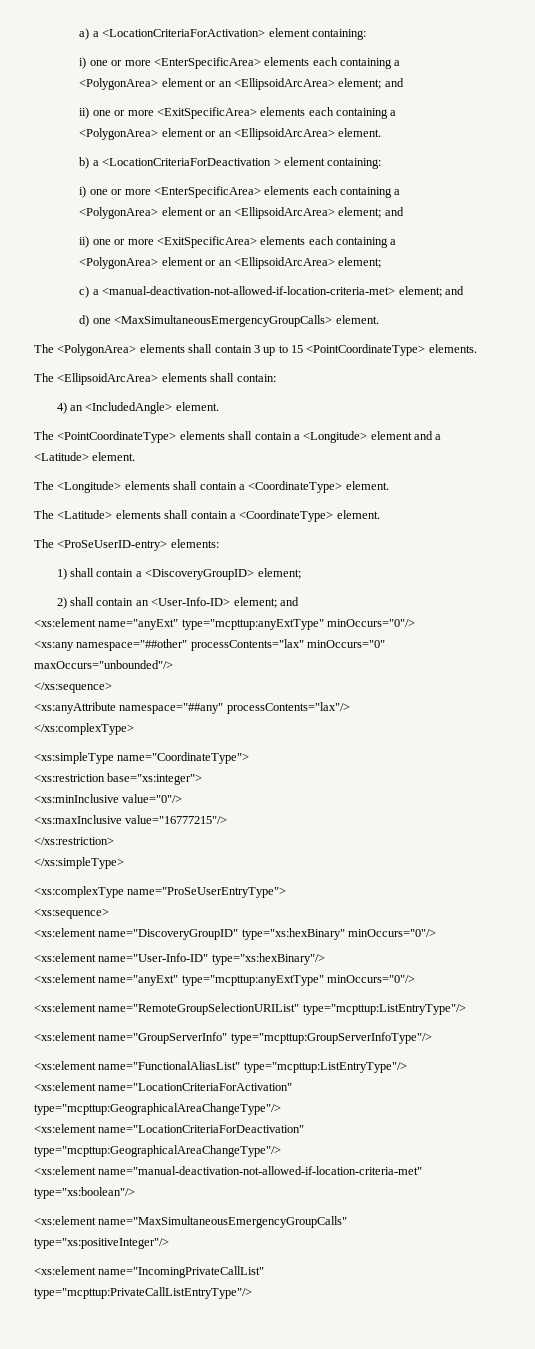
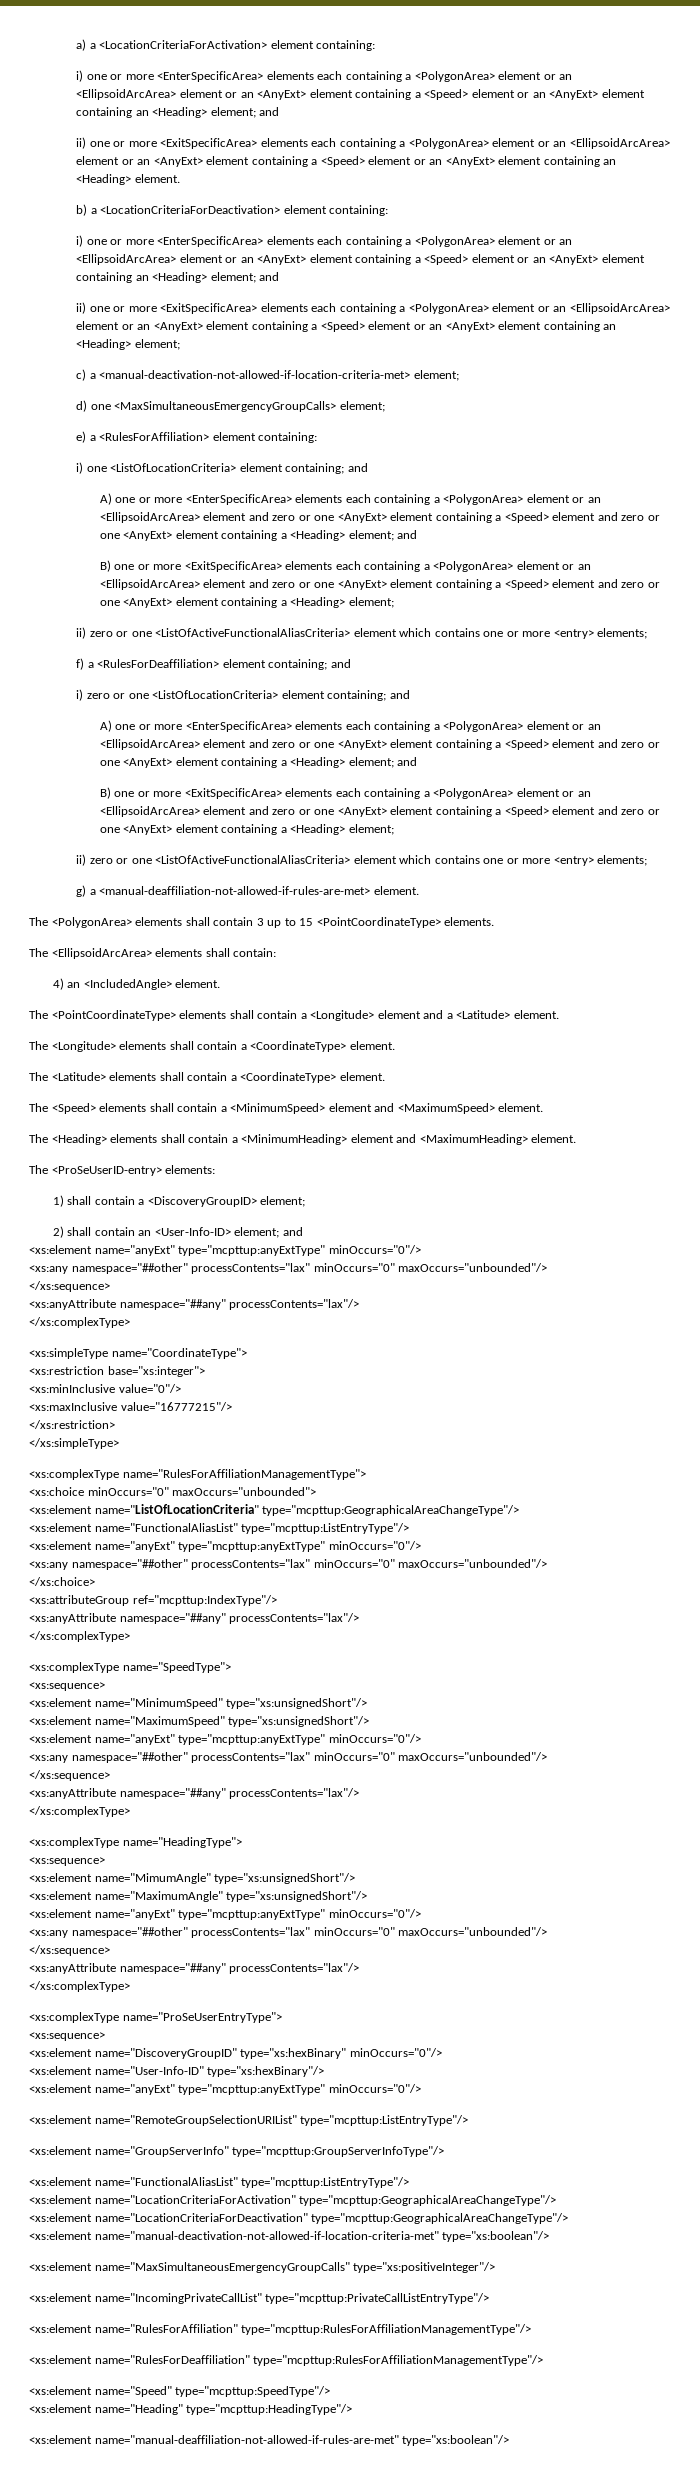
(335, 84) none -> [179,89,645,100] [76,107,208,118] element or an <AnyExt> element containing a <Speed> element or an <AnyExt> element containing an <Heading>
(335, 134) none -> [76,156,617,167] [76,174,132,185] element or an <AnyExt> element containing a <Speed> element or an <AnyExt> element containing an <Heading>
[102,158,281,166] <LocationCriteriaForDeactivation > -> [100,205,281,214] <LocationCriteriaForDeactivation>
(335, 213) none -> [179,254,645,265] [76,272,208,283] element or an <AnyExt> element containing a <Speed> element or an <AnyExt> element containing an <Heading>
(335, 263) none -> [76,321,617,332] [76,339,132,350] element or an <AnyExt> element containing a <Speed> element or an <AnyExt> element containing an <Heading>
[444,286,464,295] and -> (459, 375) none
(333, 321) none -> [339,401,385,412] [76,431,318,443] [76,462,368,474] [99,493,601,505] [99,512,660,523] [99,530,418,541] [99,560,591,572] [99,579,660,590] [99,597,394,608] [76,627,648,639] [76,658,351,670] [76,689,410,701] [99,720,601,732] [99,739,660,750] [99,757,418,768] [99,787,591,799] [99,806,660,817] [99,824,394,835] [76,854,648,866] [76,885,371,897] element; // e) a <RulesForAffiliation> element containing: // i) one <ListOfLocationCriteria> element containing; and // A) one or more <EnterSpecificArea> elements each containing a <PolygonArea> element or an <EllipsoidArcArea> element and zero or one <AnyExt> element containing a <Speed> element and zero or one <AnyExt> element containing a <Heading> element; and // B) one or more <ExitSpecificArea> elements each containing a <PolygonArea> element or an <EllipsoidArcArea> element and zero or one <AnyExt> element containing a <Speed> element and zero or one <AnyExt> element containing a <Heading> element; // ii) zero or one <ListOfActiveFunctionalAliasCriteria> element which contains one or more <entry> elements; // f) a <RulesForDeaffiliation> element containing; and // i) zero or one <ListOfLocationCriteria> element containing; and // A) one or more <EnterSpecificArea> elements each containing a <PolygonArea> element or an <EllipsoidArcArea> element and zero or one <AnyExt> element containing a <Speed> element and zero or one <AnyExt> element containing a <Heading> element; and // B) one or more <ExitSpecificArea> elements each containing a <PolygonArea> element or an <EllipsoidArcArea> element and zero or one <AnyExt> element containing a <Speed> element and zero or one <AnyExt> element containing a <Heading> element; // ii) zero or one <ListOfActiveFunctionalAliasCriteria> element which contains one or more <entry> elements; // g) a <manual-deaffiliation-not-allowed-if-rules-are-met>
(380, 514) none -> [29,1103,544,1114] [29,1134,577,1145] // The <Speed> elements shall contain a <MinimumSpeed> element and <MaximumSpeed> element. // The <Heading> elements shall contain a <MinimumHeading> element and <MaximumHeading> element.
(124, 863) none -> [29,1469,366,1480] [29,1487,317,1496] [29,1504,520,1516] [29,1523,410,1534] [29,1541,421,1552] [29,1559,548,1570] [29,1577,95,1586] [29,1595,277,1606] [29,1613,360,1624] [29,1631,130,1642] [29,1662,231,1673] [29,1682,105,1691] [29,1698,368,1709] [29,1716,370,1727] [29,1734,421,1745] [29,1752,548,1763] [29,1770,110,1781] [29,1788,360,1799] [29,1806,130,1817] [29,1837,242,1848] [29,1857,105,1866] [29,1873,356,1884] [29,1891,368,1902] [29,1909,421,1920] [29,1927,548,1938] [29,1945,110,1956] [29,1963,360,1974] [29,1981,130,1992] // <xs:complexType name="RulesForAffiliationManagementType"> // <xs:choice minOccurs="0" maxOccurs="unbounded"> // <xs:element name="ListOfLocationCriteria" type="mcpttup:GeographicalAreaChangeType"/> // <xs:element name="FunctionalAliasList" type="mcpttup:ListEntryType"/> // <xs:element name="anyExt" type="mcpttup:anyExtType" minOccurs="0"/> // <xs:any namespace="##other" processContents="lax" minOccurs="0" maxOccurs="unbounded"/> // </xs:choice> // <xs:attributeGroup ref="mcpttup:IndexType"/> // <xs:anyAttribute namespace="##any" processContents="lax"/> // </xs:complexType> // <xs:complexType name="SpeedType"> // <xs:sequence> // <xs:element name="MinimumSpeed" type="xs:unsignedShort"/> // <xs:element name="MaximumSpeed" type="xs:unsignedShort"/> // <xs:element name="anyExt" type="mcpttup:anyExtType" minOccurs="0"/> // <xs:any namespace="##other" processContents="lax" minOccurs="0" maxOccurs="unbounded"/> // </xs:sequence> // <xs:anyAttribute namespace="##any" processContents="lax"/> // </xs:complexType> // <xs:complexType name="HeadingType"> // <xs:sequence> // <xs:element name="MimumAngle" type="xs:unsignedShort"/> // <xs:element name="MaximumAngle" type="xs:unsignedShort"/> // <xs:element name="anyExt" type="mcpttup:anyExtType" minOccurs="0"/> // <xs:any namespace="##other" processContents="lax" minOccurs="0" maxOccurs="unbounded"/> // </xs:sequence> // <xs:anyAttribute namespace="##any" processContents="lax"/> // </xs:complexType>
(252, 1293) none -> [29,2324,532,2335] [29,2355,544,2366] [29,2386,331,2397] [29,2404,353,2415] [29,2435,510,2446] // <xs:element name="RulesForAffiliation" type="mcpttup:RulesForAffiliationManagementType"/> // <xs:element name="RulesForDeaffiliation" type="mcpttup:RulesForAffiliationManagementType"/> // <xs:element name="Speed" type="mcpttup:SpeedType"/> // <xs:element name="Heading" type="mcpttup:HeadingType"/> // <xs:element name="manual-deaffiliation-not-allowed-if-rules-are-met" type="xs:boolean"/>

